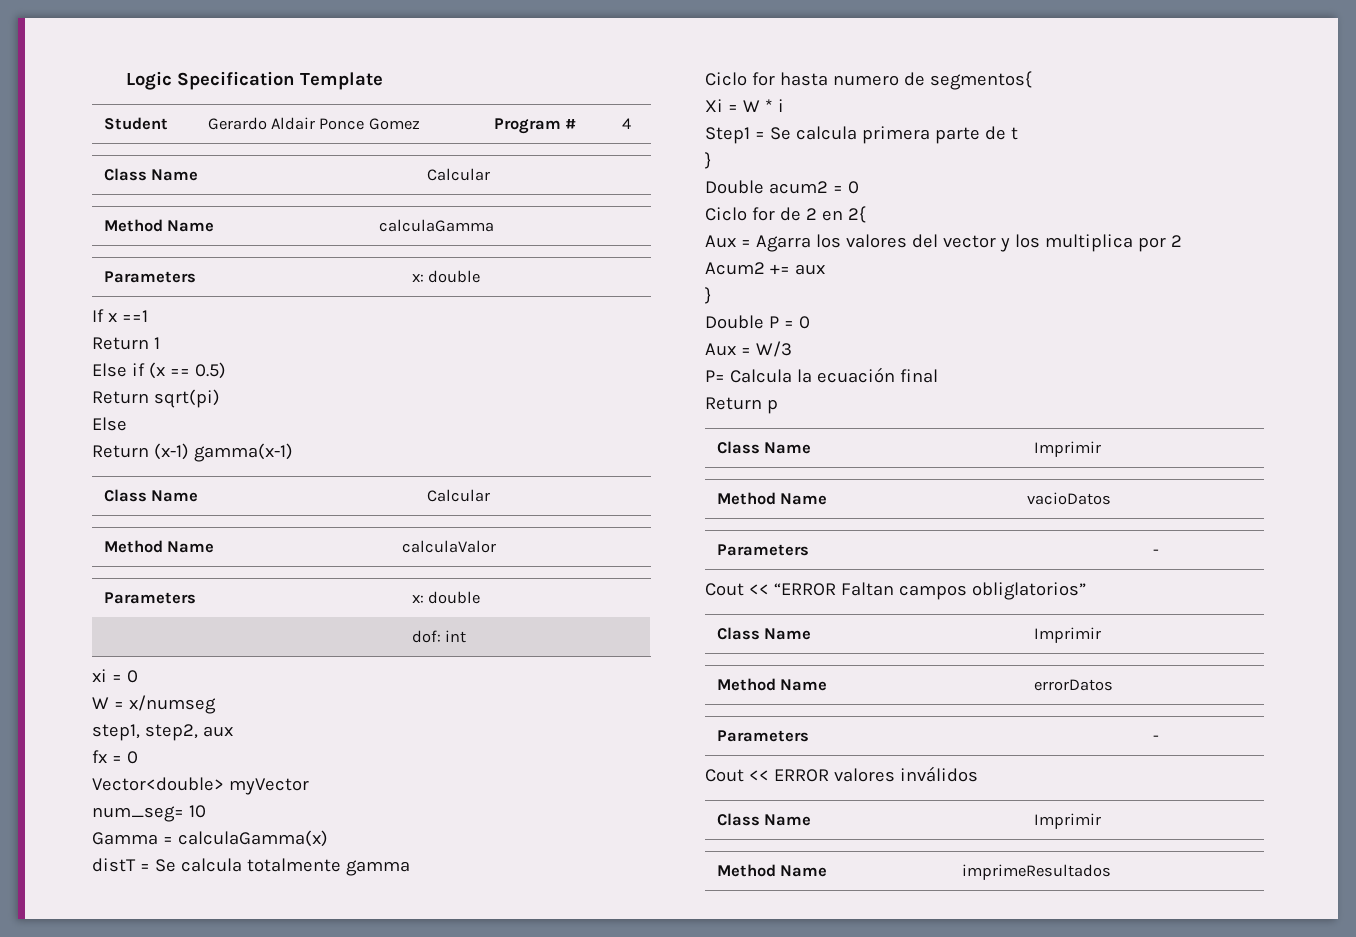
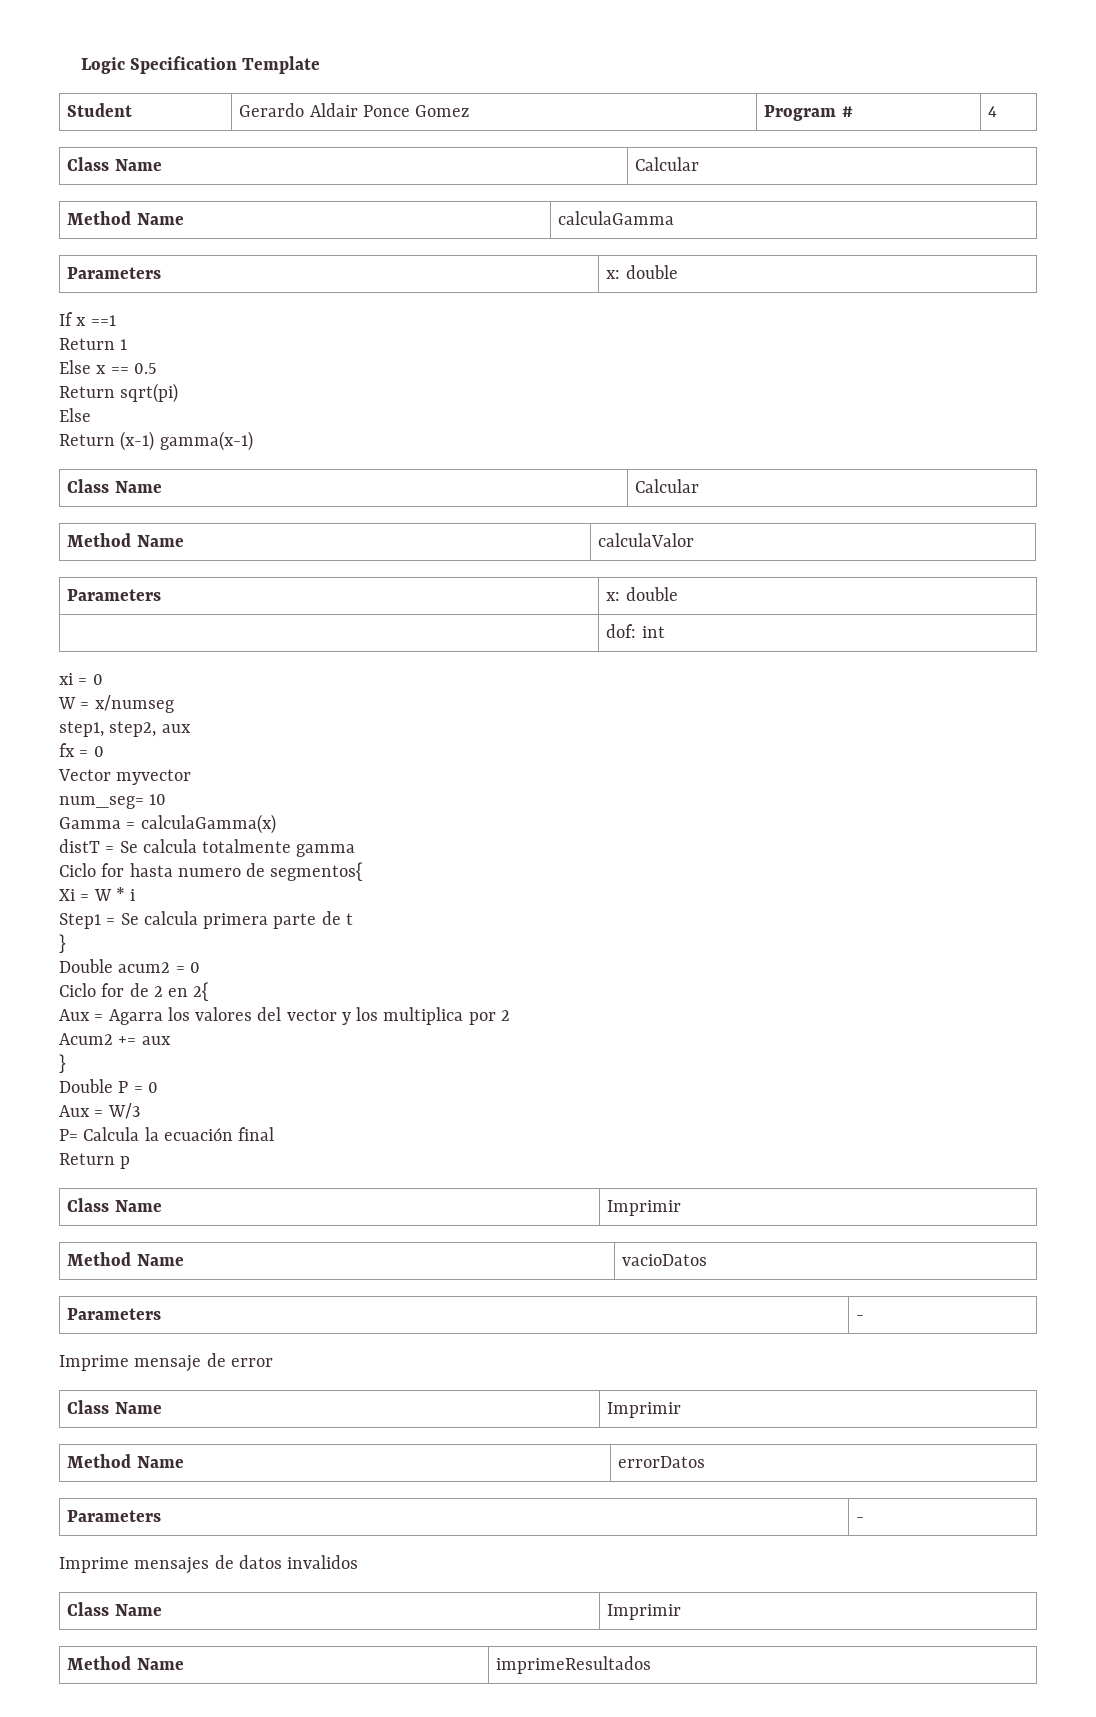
[131,362,226,379] if (x == 0.5) -> [96,363,157,374] x == 0.5
[92,777,309,795] Vector<double> myVector -> [58,769,192,785] Vector myvector
[705,582,1086,600] Cout << “ERROR Faltan campos obliglatorios” -> [59,1353,273,1372] Imprime mensaje de error
[705,766,978,782] Cout << ERROR valores inválidos -> [59,1555,359,1574] Imprime mensajes de datos invalidos

